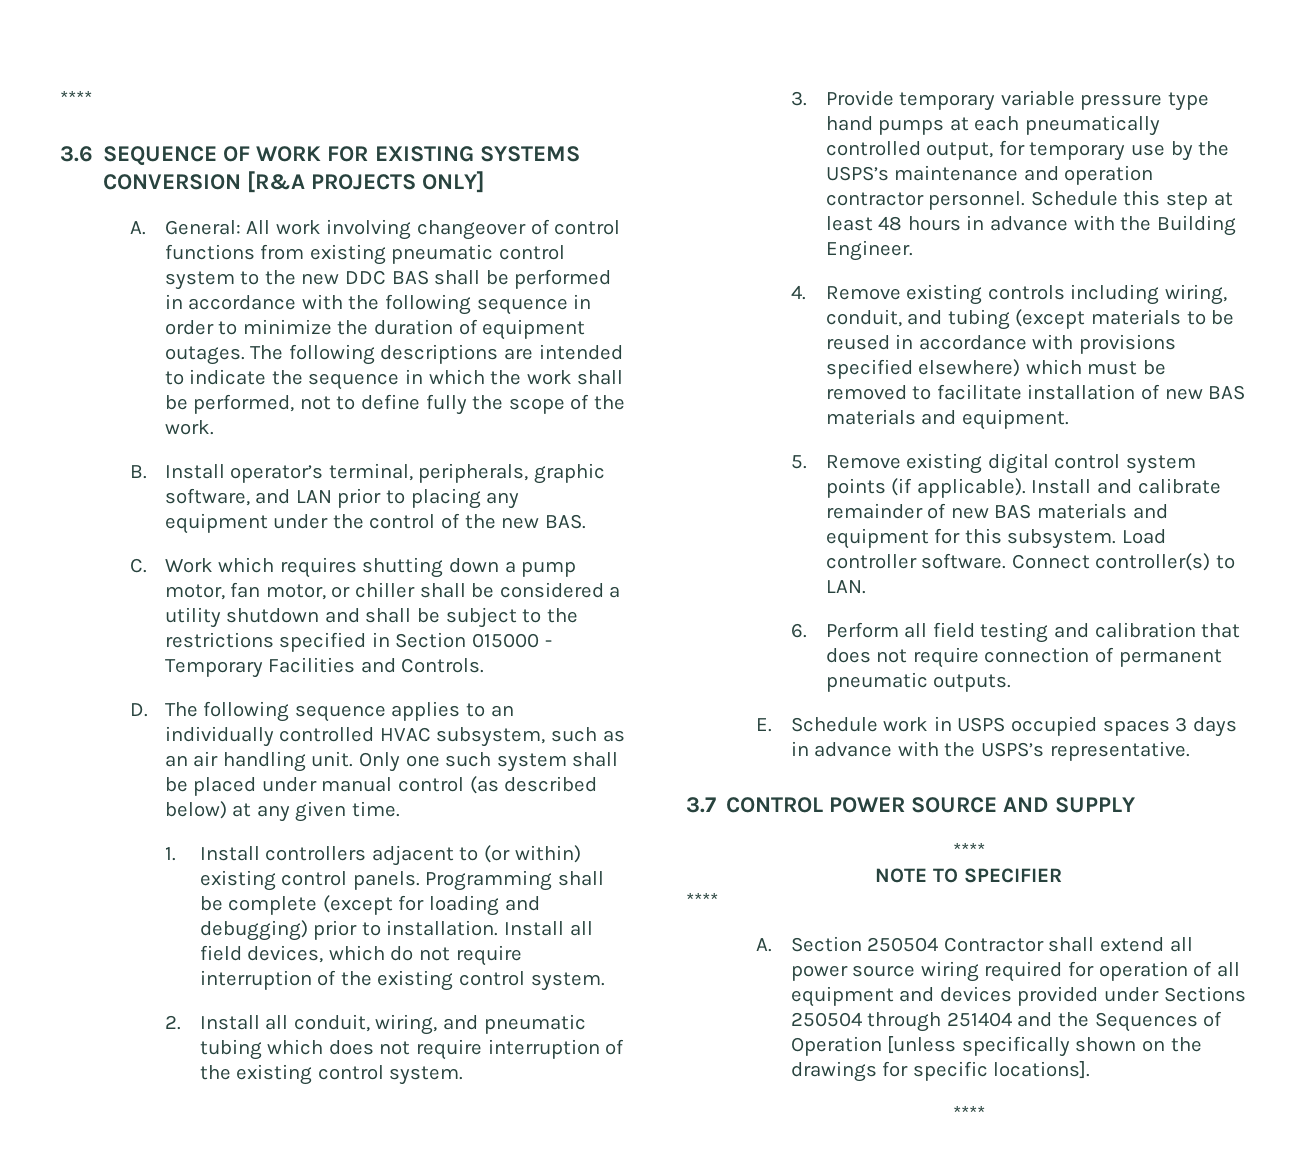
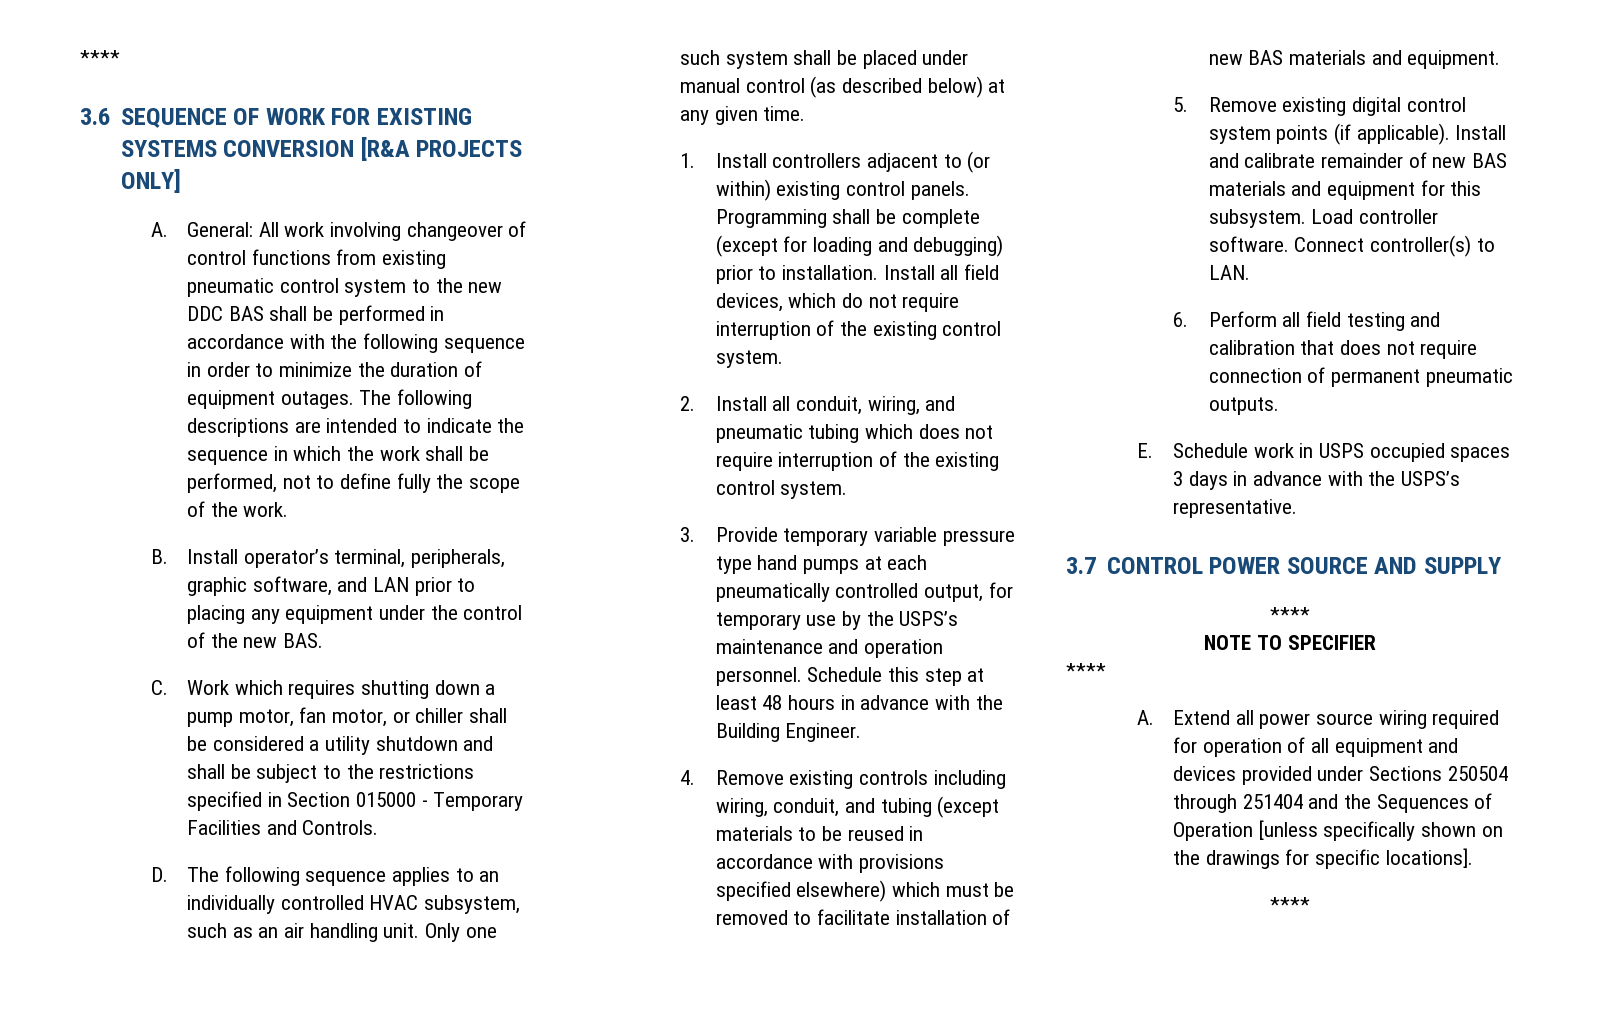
[825,192,924,206] contractor -> (944, 648) none
[790,936,1165,952] Section 250504 Contractor shall extend -> [1173,710,1231,725] Extend

